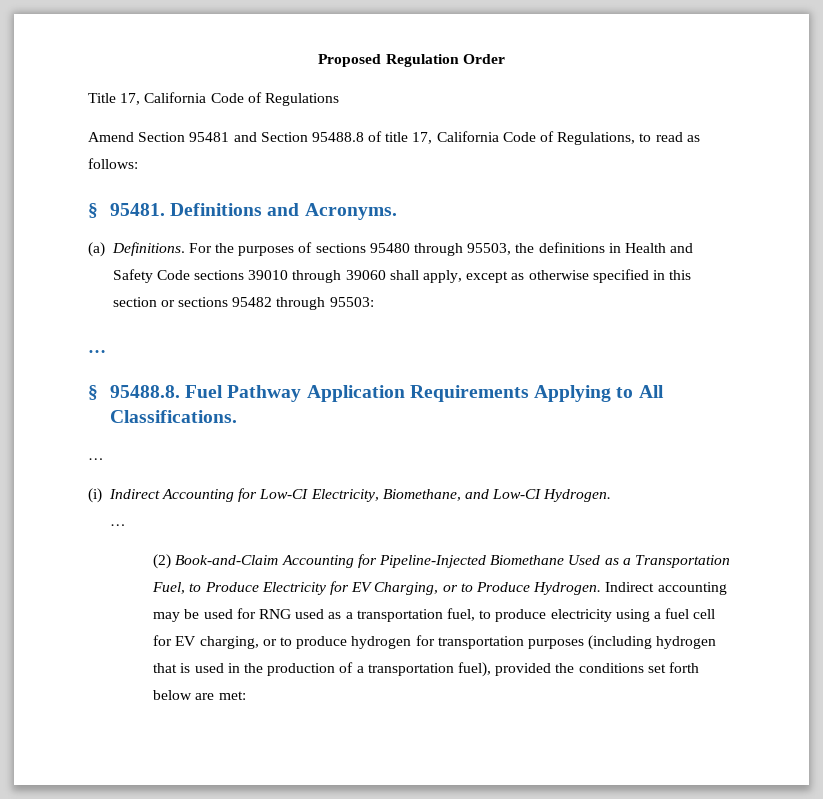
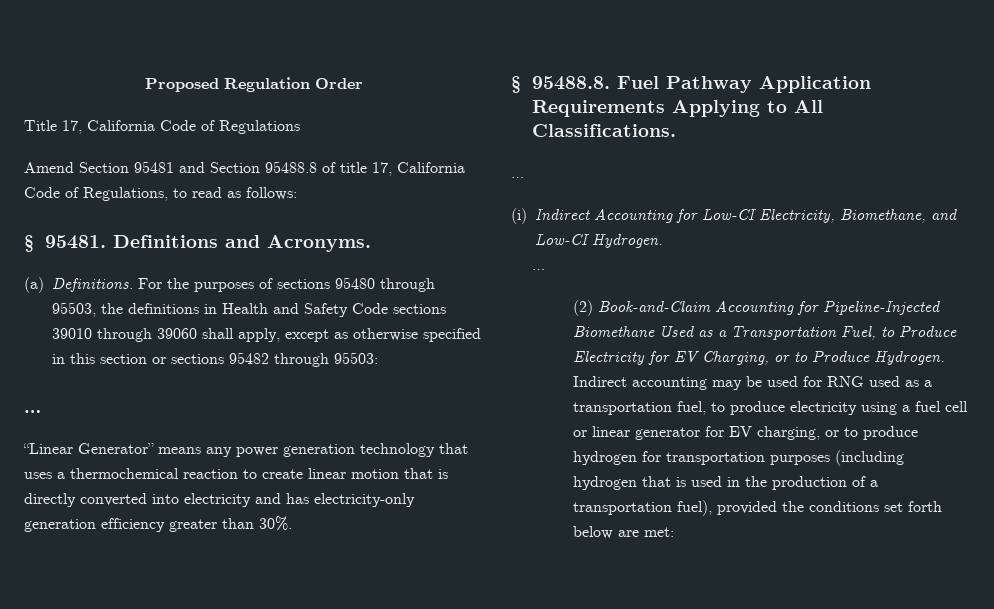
(106, 351) none -> [23,443,468,457] [24,468,448,479] [24,493,415,507] [24,516,292,532] // “Linear Generator” means any power generation technology that uses a thermochemical reaction to create linear motion that is directly converted into electricity and has electricity-only generation efficiency greater than 30%.
(716, 614) none -> [573,426,701,440] or linear generator

